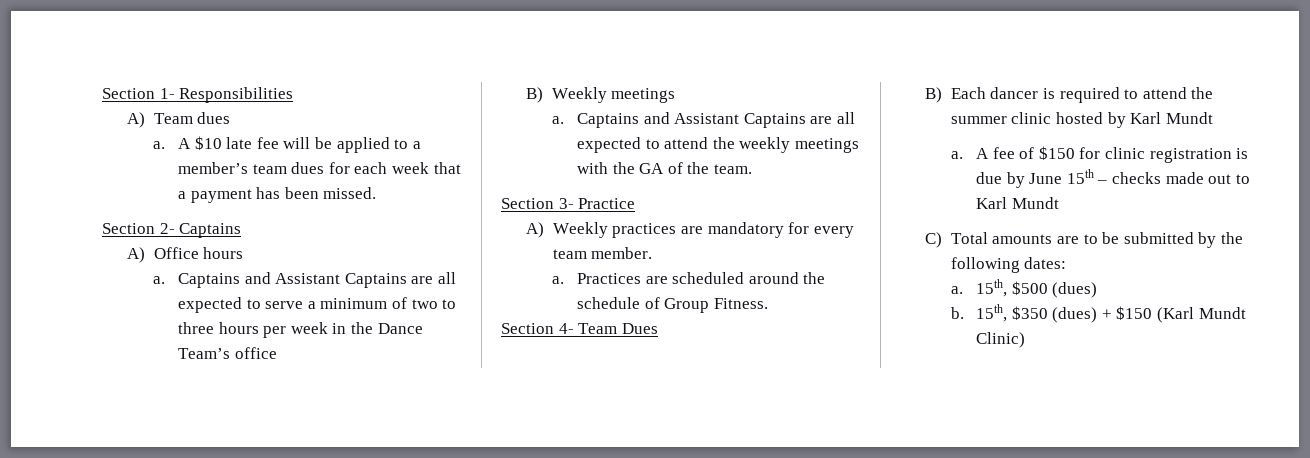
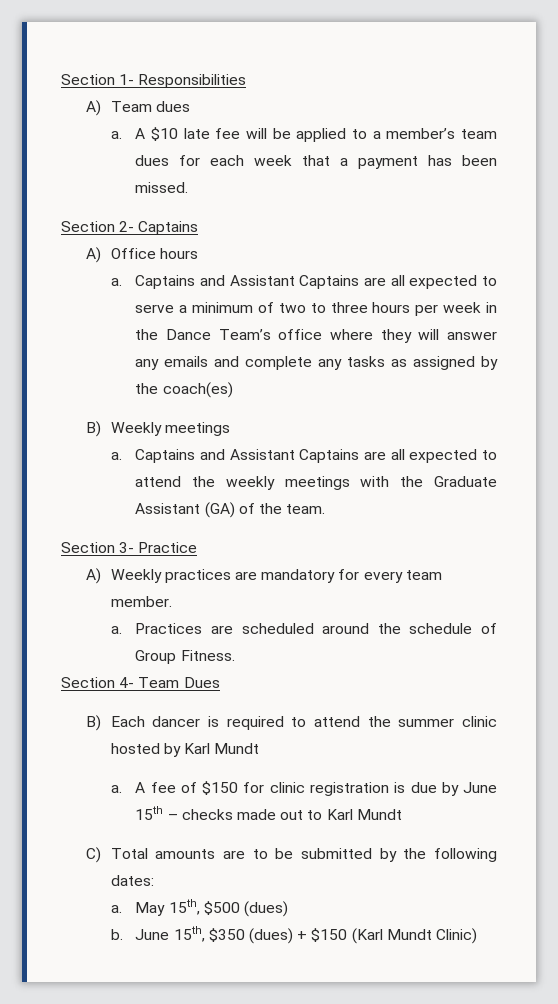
(277, 353) none -> [330,329,497,343] [135,356,498,370] [135,382,233,398] where they will answer any emails and complete any tasks as assigned by the coach(es)
[639,163,665,174] GA -> [434,476,497,487] [135,502,235,518] Graduate Assistant (GA)
(963, 290) none -> [135,902,166,916] May
(964, 313) none -> [135,929,170,940] June

